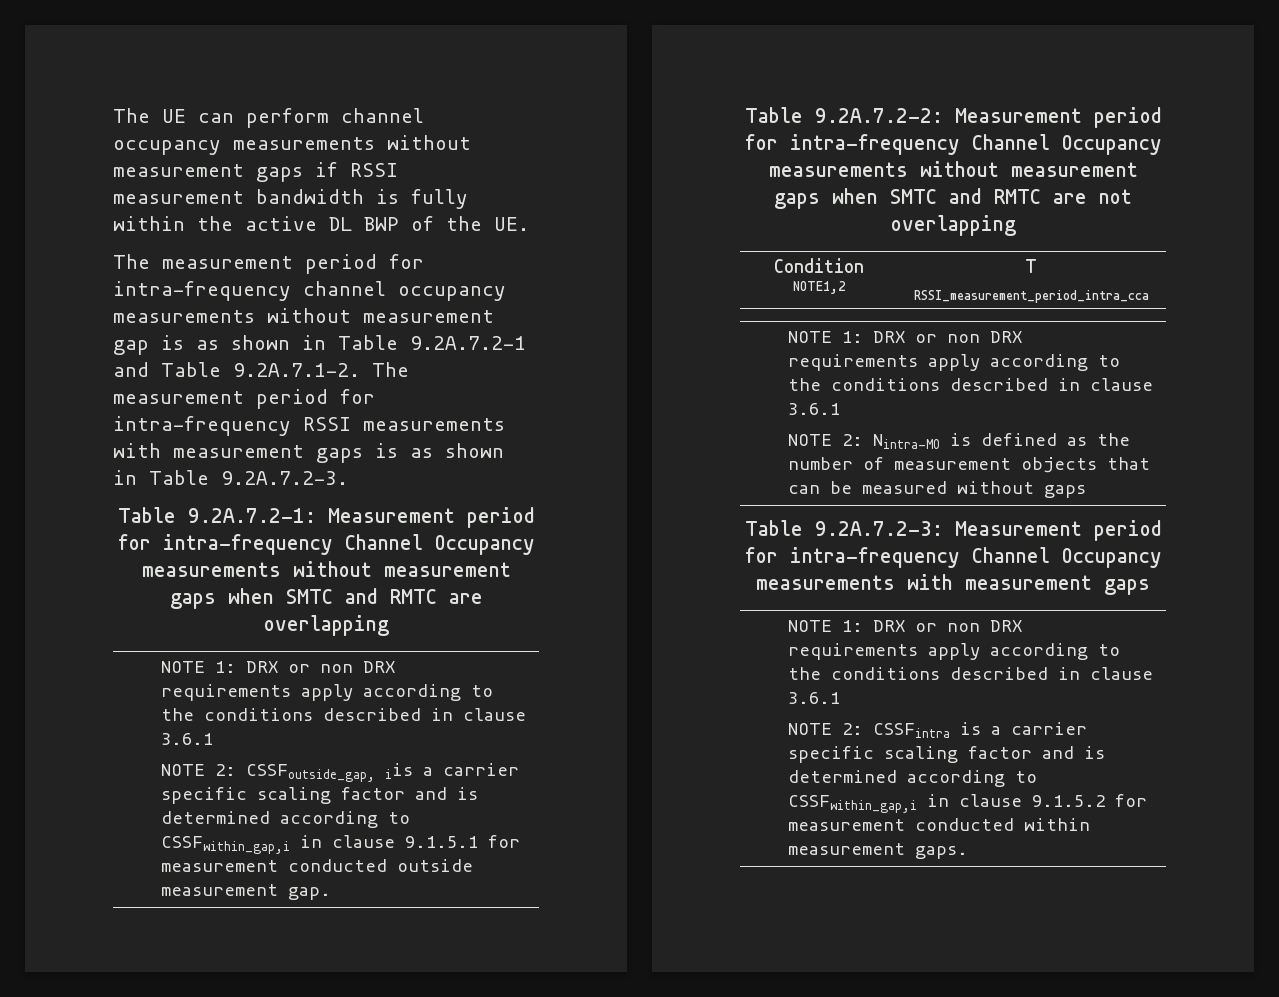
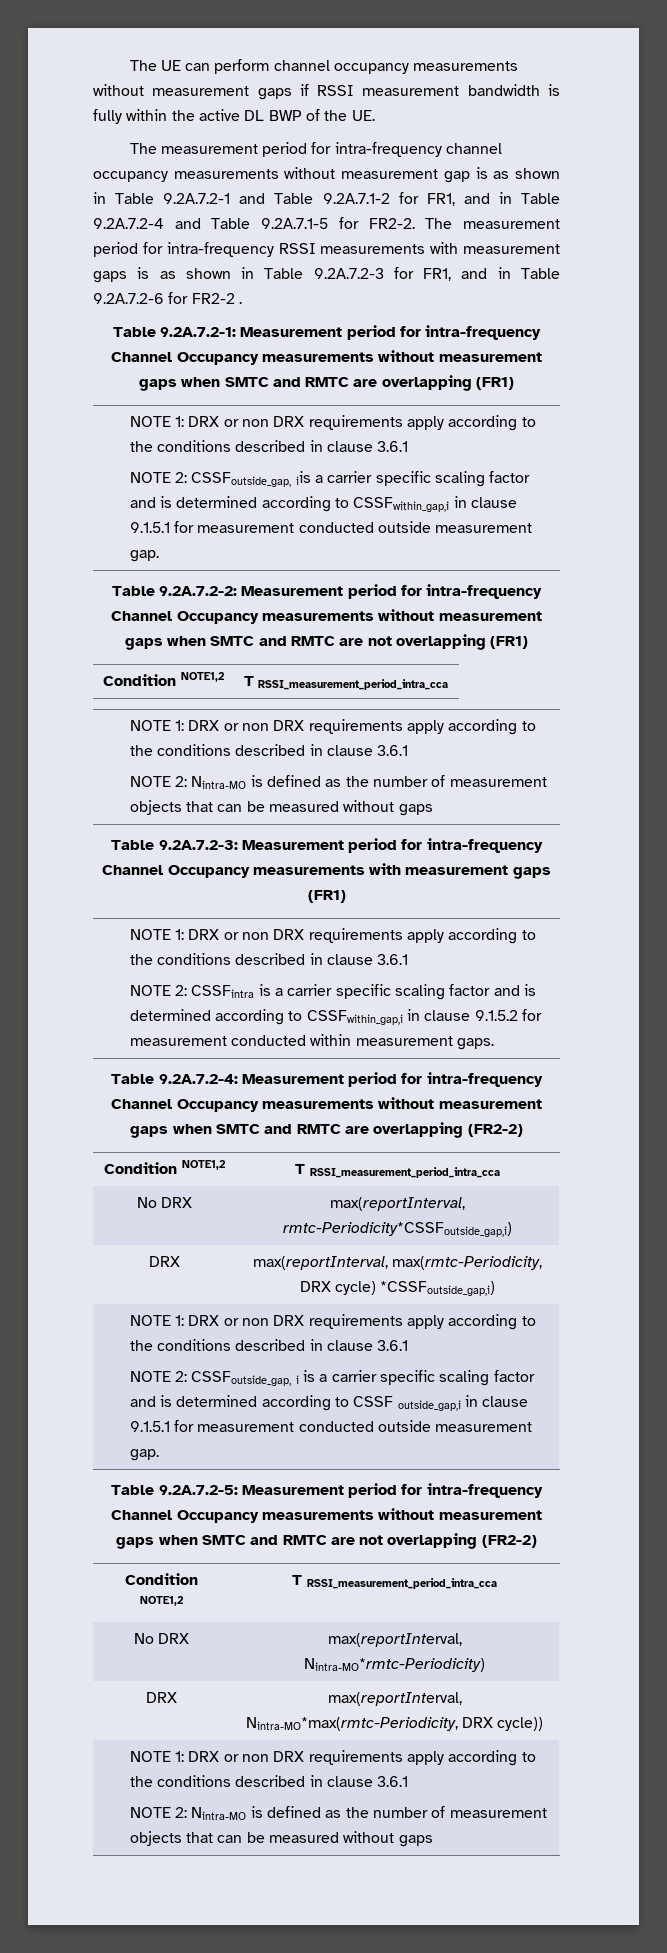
[233,363,360,377] 9.2A.7.1-2. -> [322,192,561,206] [93,217,415,229] 9.2A.7.1-2 for FR1, and in Table 9.2A.7.2-4 and Table 9.2A.7.1-5 for FR2-2.
[221,471,348,485] 9.2A.7.2-3. -> [313,267,560,281] [93,292,242,304] 9.2A.7.2-3 for FR1, and in Table 9.2A.7.2-6 for FR2-2 .
(389, 625) none -> [476,377,515,390] (FR1)
(1016, 225) none -> [490,636,529,649] (FR1)
(1150, 587) none -> [307,890,346,903] (FR1)
(968, 852) none -> [111,1072,543,1087] [111,1097,542,1112] [130,1122,523,1138] [104,1160,226,1174] [295,1164,500,1178] [136,1197,193,1208] [330,1197,465,1211] [283,1222,512,1237] [149,1256,180,1267] [252,1256,543,1270] [299,1281,496,1296] [129,1314,536,1330] [129,1339,409,1351] [129,1370,535,1386] [129,1395,529,1411] [129,1420,533,1432] [129,1449,159,1461] [111,1483,543,1498] [111,1508,542,1523] [116,1533,537,1549] [125,1573,198,1585] [140,1596,184,1606] [292,1575,497,1589] [133,1633,190,1644] [327,1633,462,1647] [304,1658,485,1672] [146,1692,177,1703] [327,1692,462,1706] [245,1717,544,1731] [129,1750,536,1766] [129,1775,409,1787] [129,1806,547,1820] [129,1831,433,1847] // Table 9.2A.7.2-4: Measurement period for intra-frequency Channel Occupancy measurements without measurement gaps when SMTC and RMTC are overlapping (FR2-2) // Condition NOTE1,2 | T RSSI_measurement_period_intra_cca // No DRX | max(reportInterval, rmtc-Periodicity*CSSFoutside_gap,i) // DRX | max(reportInterval, max(rmtc-Periodicity, DRX cycle) *CSSFoutside_gap,i) // NOTE 1: DRX or non DRX requirements apply according to the conditions described in clause 3.6.1 // NOTE 2: CSSFoutside_gap, i is a carrier specific scaling factor and is determined according to CSSF outside_gap,i in clause 9.1.5.1 for measurement conducted outside measurement gap. // Table 9.2A.7.2-5: Measurement period for intra-frequency Channel Occupancy measurements without measurement gaps when SMTC and RMTC are not overlapping (FR2-2) // Condition NOTE1,2 | T RSSI_measurement_period_intra_cca // No DRX | max(reportInterval, Nintra-MO*rmtc-Periodicity) // DRX | max(reportInterval, Nintra-MO*max(rmtc-Periodicity, DRX cycle)) // NOTE 1: DRX or non DRX requirements apply according to the conditions described in clause 3.6.1 // NOTE 2: Nintra-MO is defined as the number of measurement objects that can be measured without gaps

